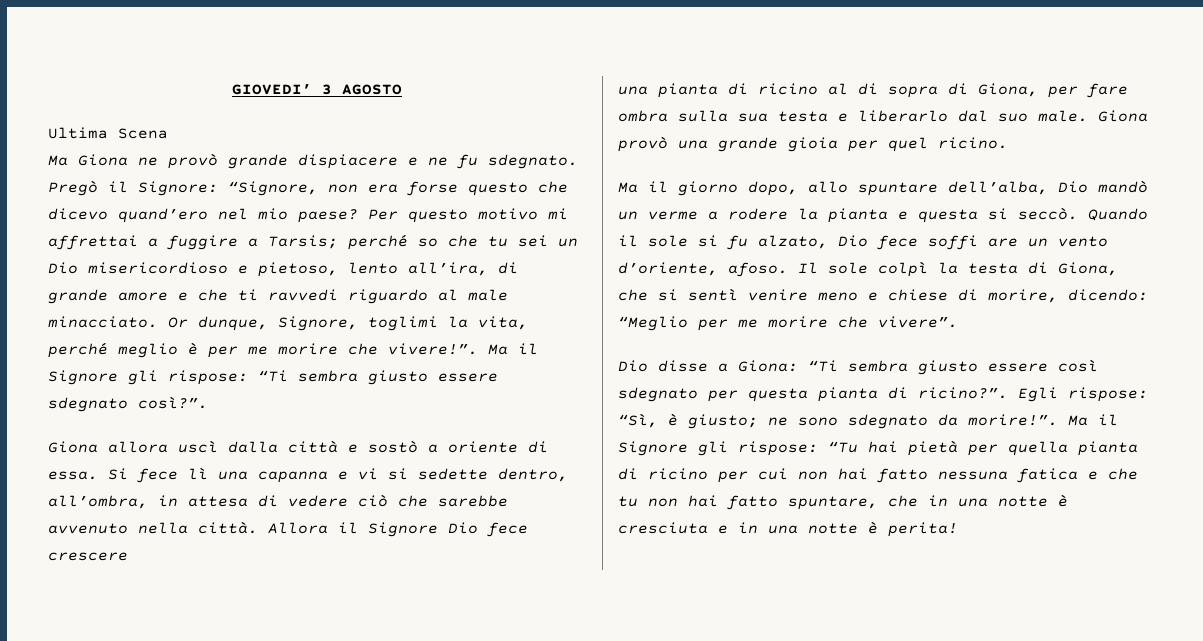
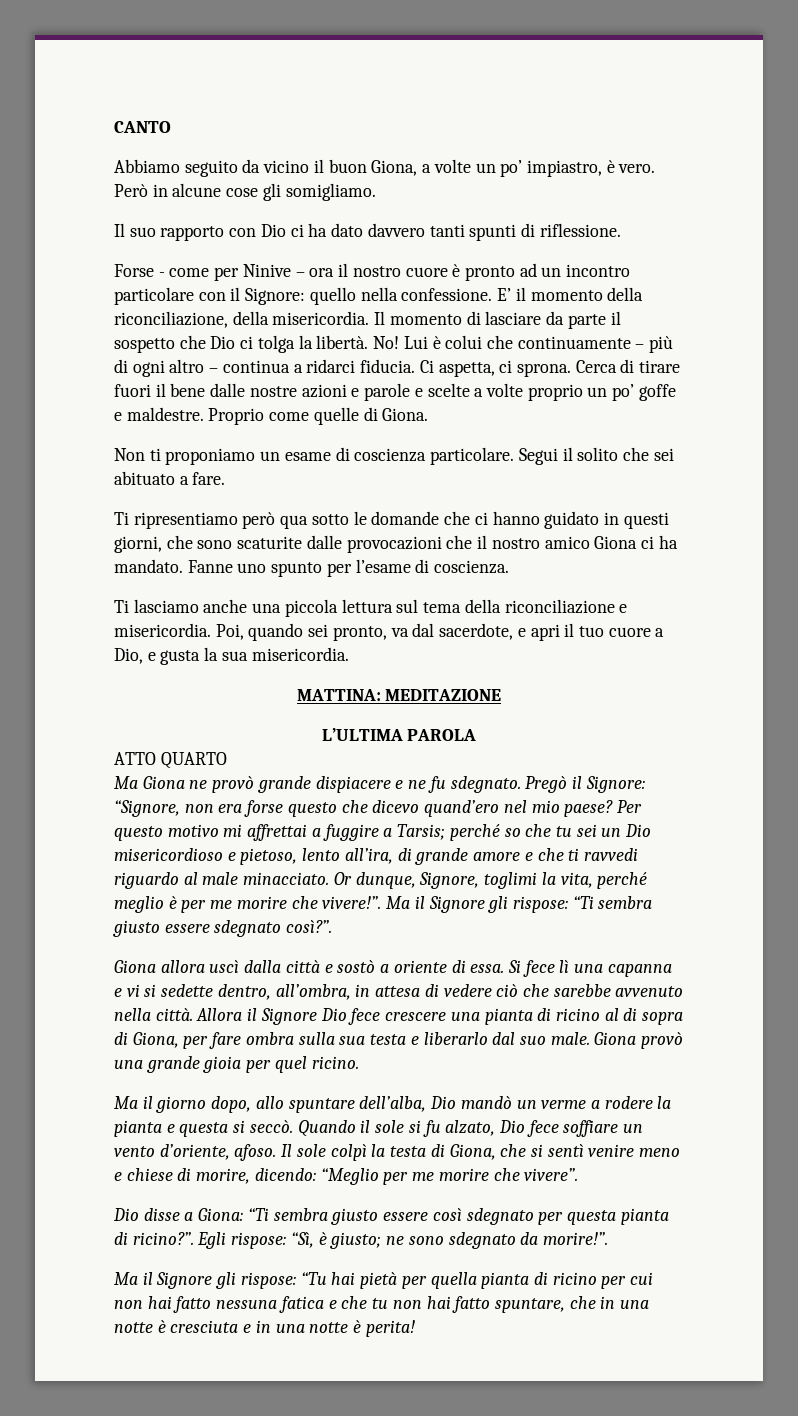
[231,84,402,95] [48,127,168,139] GIOVEDI’ 3 AGOSTO // Ultima Scena -> [114,121,171,133] [114,159,656,177] [114,183,376,201] [114,223,621,241] [114,263,631,281] [114,287,644,305] [114,311,621,329] [114,335,674,353] [114,359,681,377] [114,383,676,401] [114,407,429,425] [114,447,674,465] [114,471,226,485] [114,511,669,529] [114,535,678,553] [114,559,510,577] [114,599,628,617] [114,623,665,641] [114,647,349,665] [296,689,502,701] [321,728,477,741] [114,752,227,769] CANTO // Abbiamo seguito da vicino il buon Giona, a volte un po’ impiastro, è vero. Però in alcune cose gli somigliamo. // Il suo rapporto con Dio ci ha dato davvero tanti spunti di riflessione. // Forse - come per Ninive – ora il nostro cuore è pronto ad un incontro particolare con il Signore: quello nella confessione. E’ il momento della riconciliazione, della misericordia. Il momento di lasciare da parte il sospetto che Dio ci tolga la libertà. No! Lui è colui che continuamente – più di ogni altro – continua a ridarci fiducia. Ci aspetta, ci sprona. Cerca di tirare fuori il bene dalle nostre azioni e parole e scelte a volte proprio un po’ goffe e maldestre. Proprio come quelle di Giona. // Non ti proponiamo un esame di coscienza particolare. Segui il solito che sei abituato a fare. // Ti ripresentiamo però qua sotto le domande che ci hanno guidato in questi giorni, che sono scaturite dalle provocazioni che il nostro amico Giona ci ha mandato. Fanne uno spunto per l’esame di coscienza. // Ti lasciamo anche una piccola lettura sul tema della riconciliazione e misericordia. Poi, quando sei pronto, va dal sacerdote, e apri il tuo cuore a Dio, e gusta la sua misericordia. // MATTINA: MEDITAZIONE // L’ULTIMA PAROLA // ATTO QUARTO
(128, 556) // -> (447, 1016) none
[928,235,1018,250] soffi are -> [563,1120,619,1137] soffiare
(1058, 420) none -> (608, 1238) //

